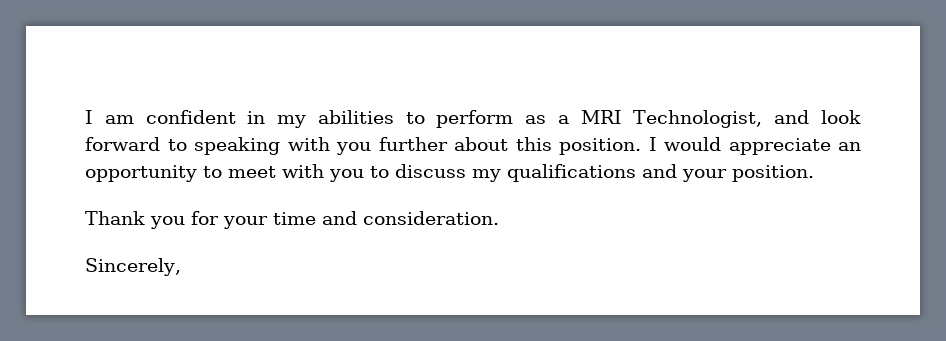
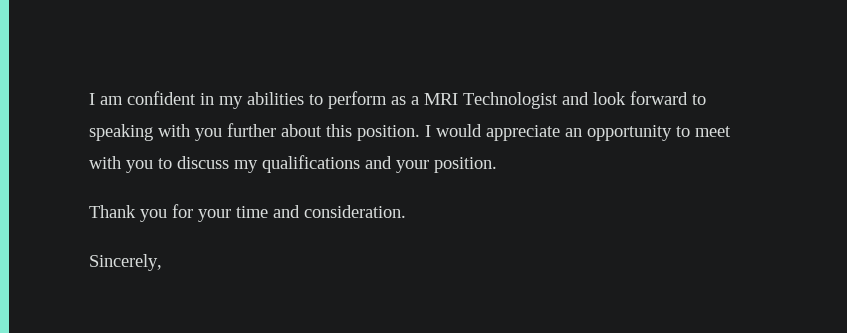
[633,110,763,128] Technologist, -> [463,92,558,109] Technologist

